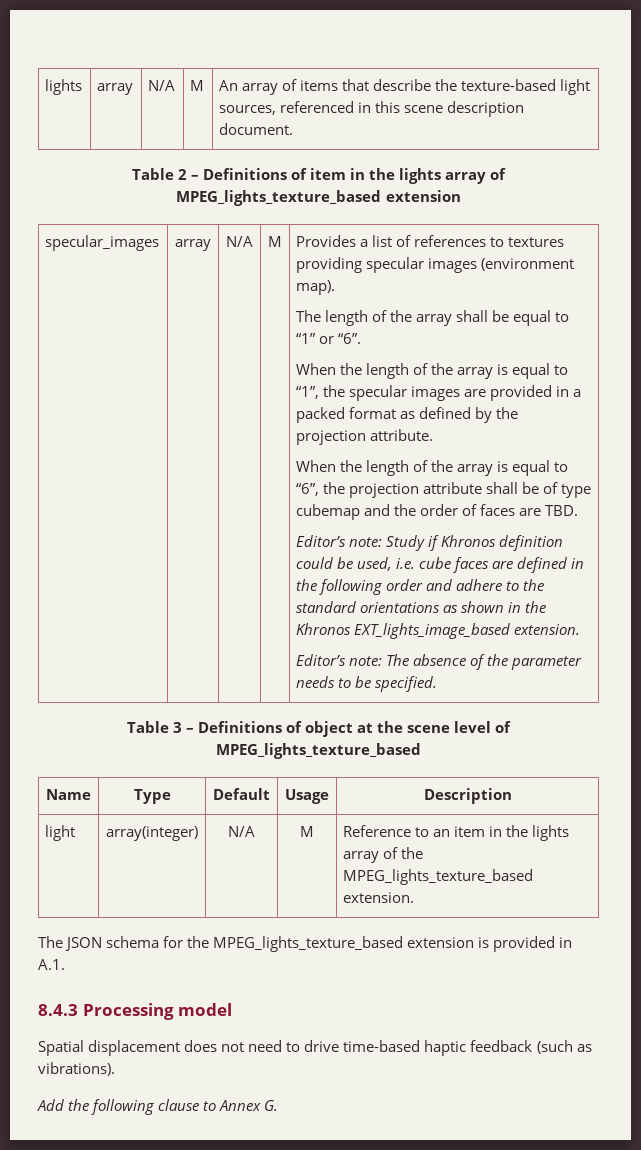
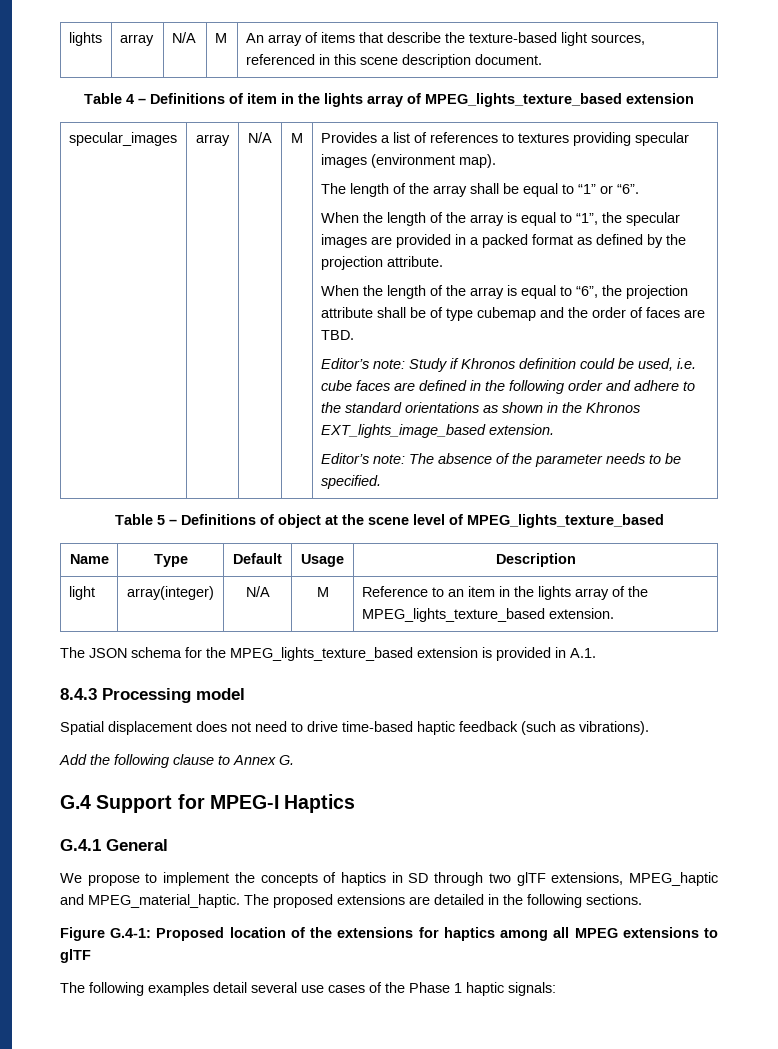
[177,169,187,180] 2 -> [126,94,134,104] 4
[172,722,182,733] 3 -> [156,515,165,525] 5
(279, 1105) none -> [60,794,356,813] [60,839,168,851] [60,872,718,886] [60,894,642,908] [60,927,719,941] [60,949,91,963] [60,982,556,996] // G.4 Support for MPEG-I Haptics // G.4.1 General // We propose to implement the concepts of haptics in SD through two glTF extensions, MPEG_haptic and MPEG_material_haptic. The proposed extensions are detailed in the following sections. // Figure G.4-1: Proposed location of the extensions for haptics among all MPEG extensions to glTF // The following examples detail several use cases of the Phase 1 haptic signals:

